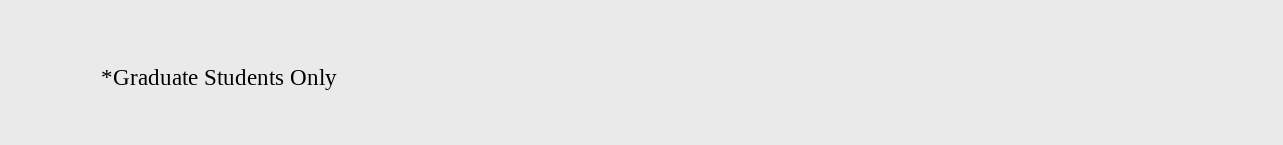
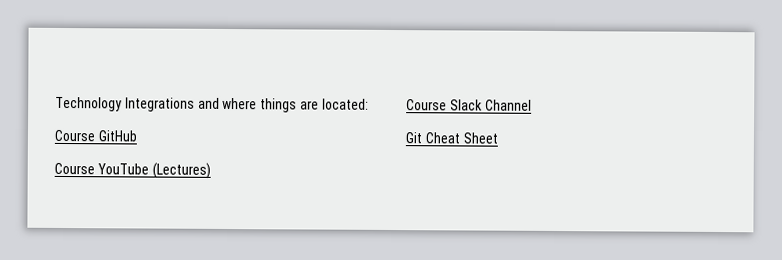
[101,69,338,90] *Graduate Students Only -> [55,96,369,113] [54,129,137,142] [54,162,211,179] [406,99,532,111] [405,132,498,144] Technology Integrations and where things are located: // Course GitHub // Course YouTube (Lectures) // Course Slack Channel // Git Cheat Sheet

